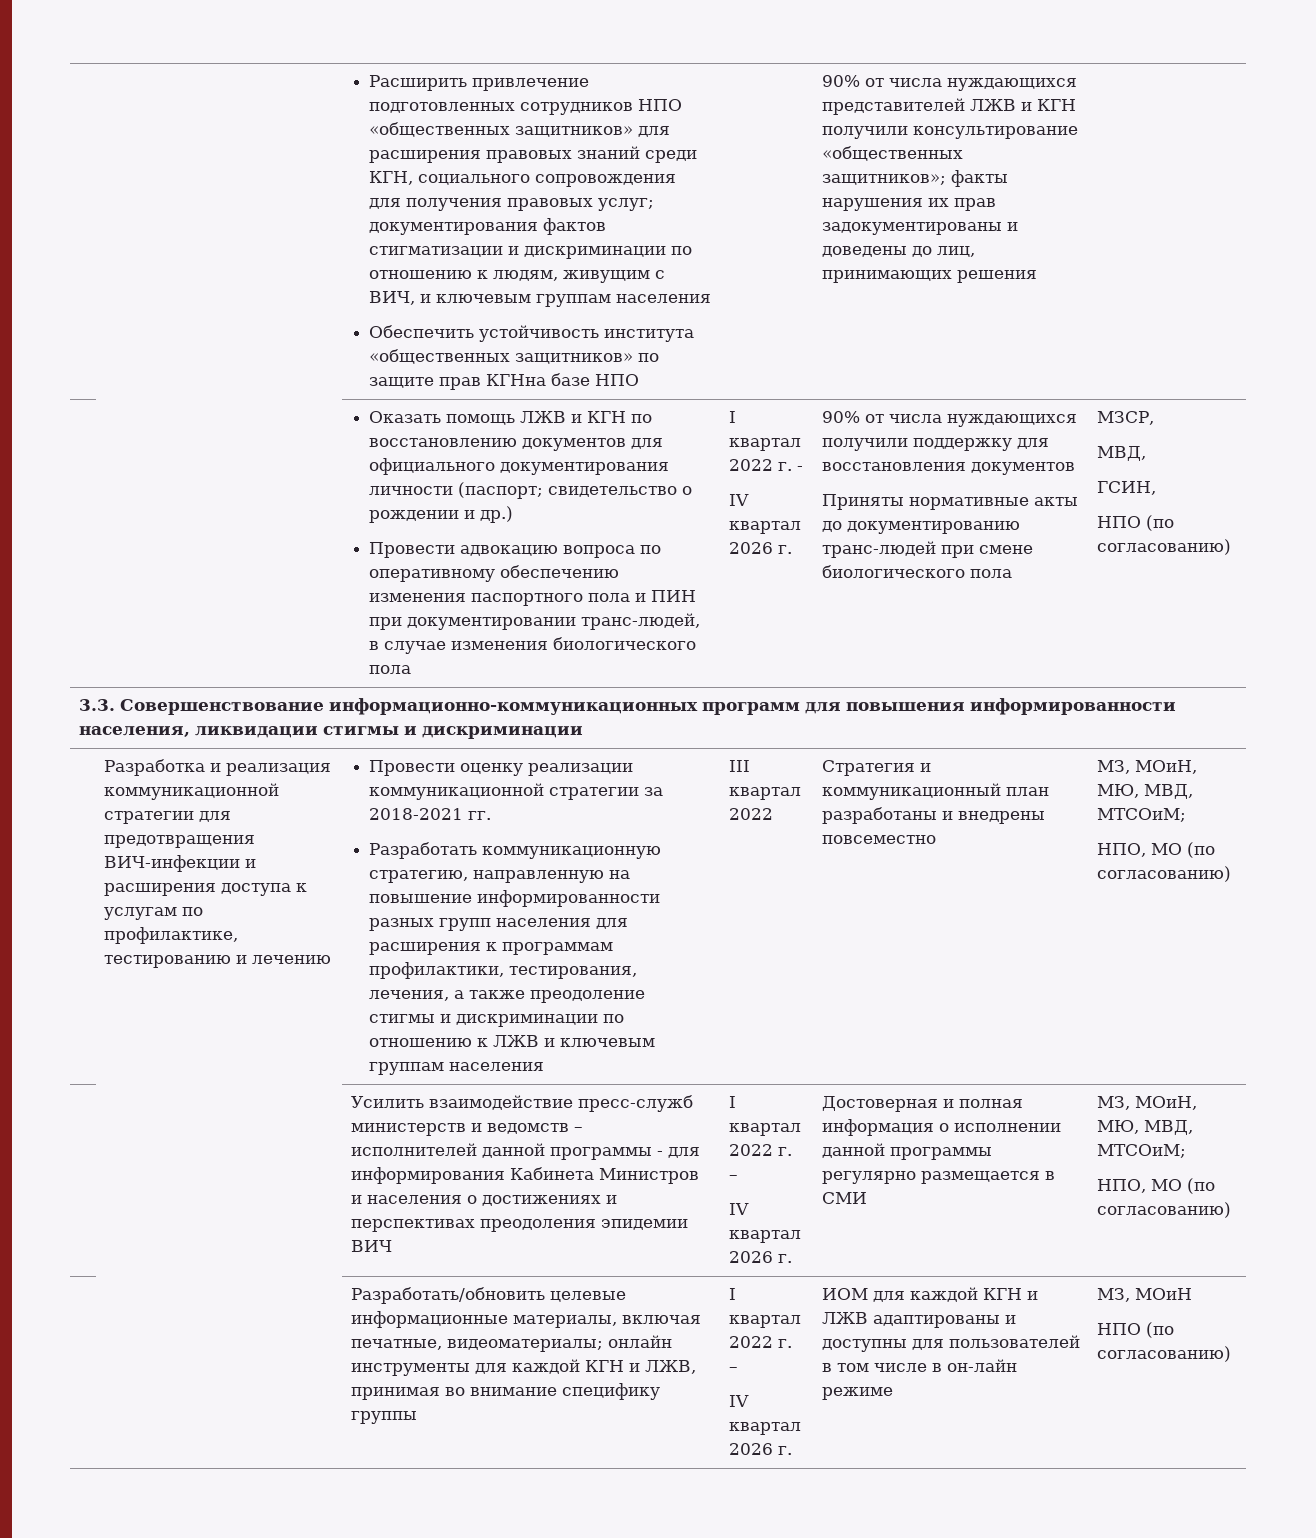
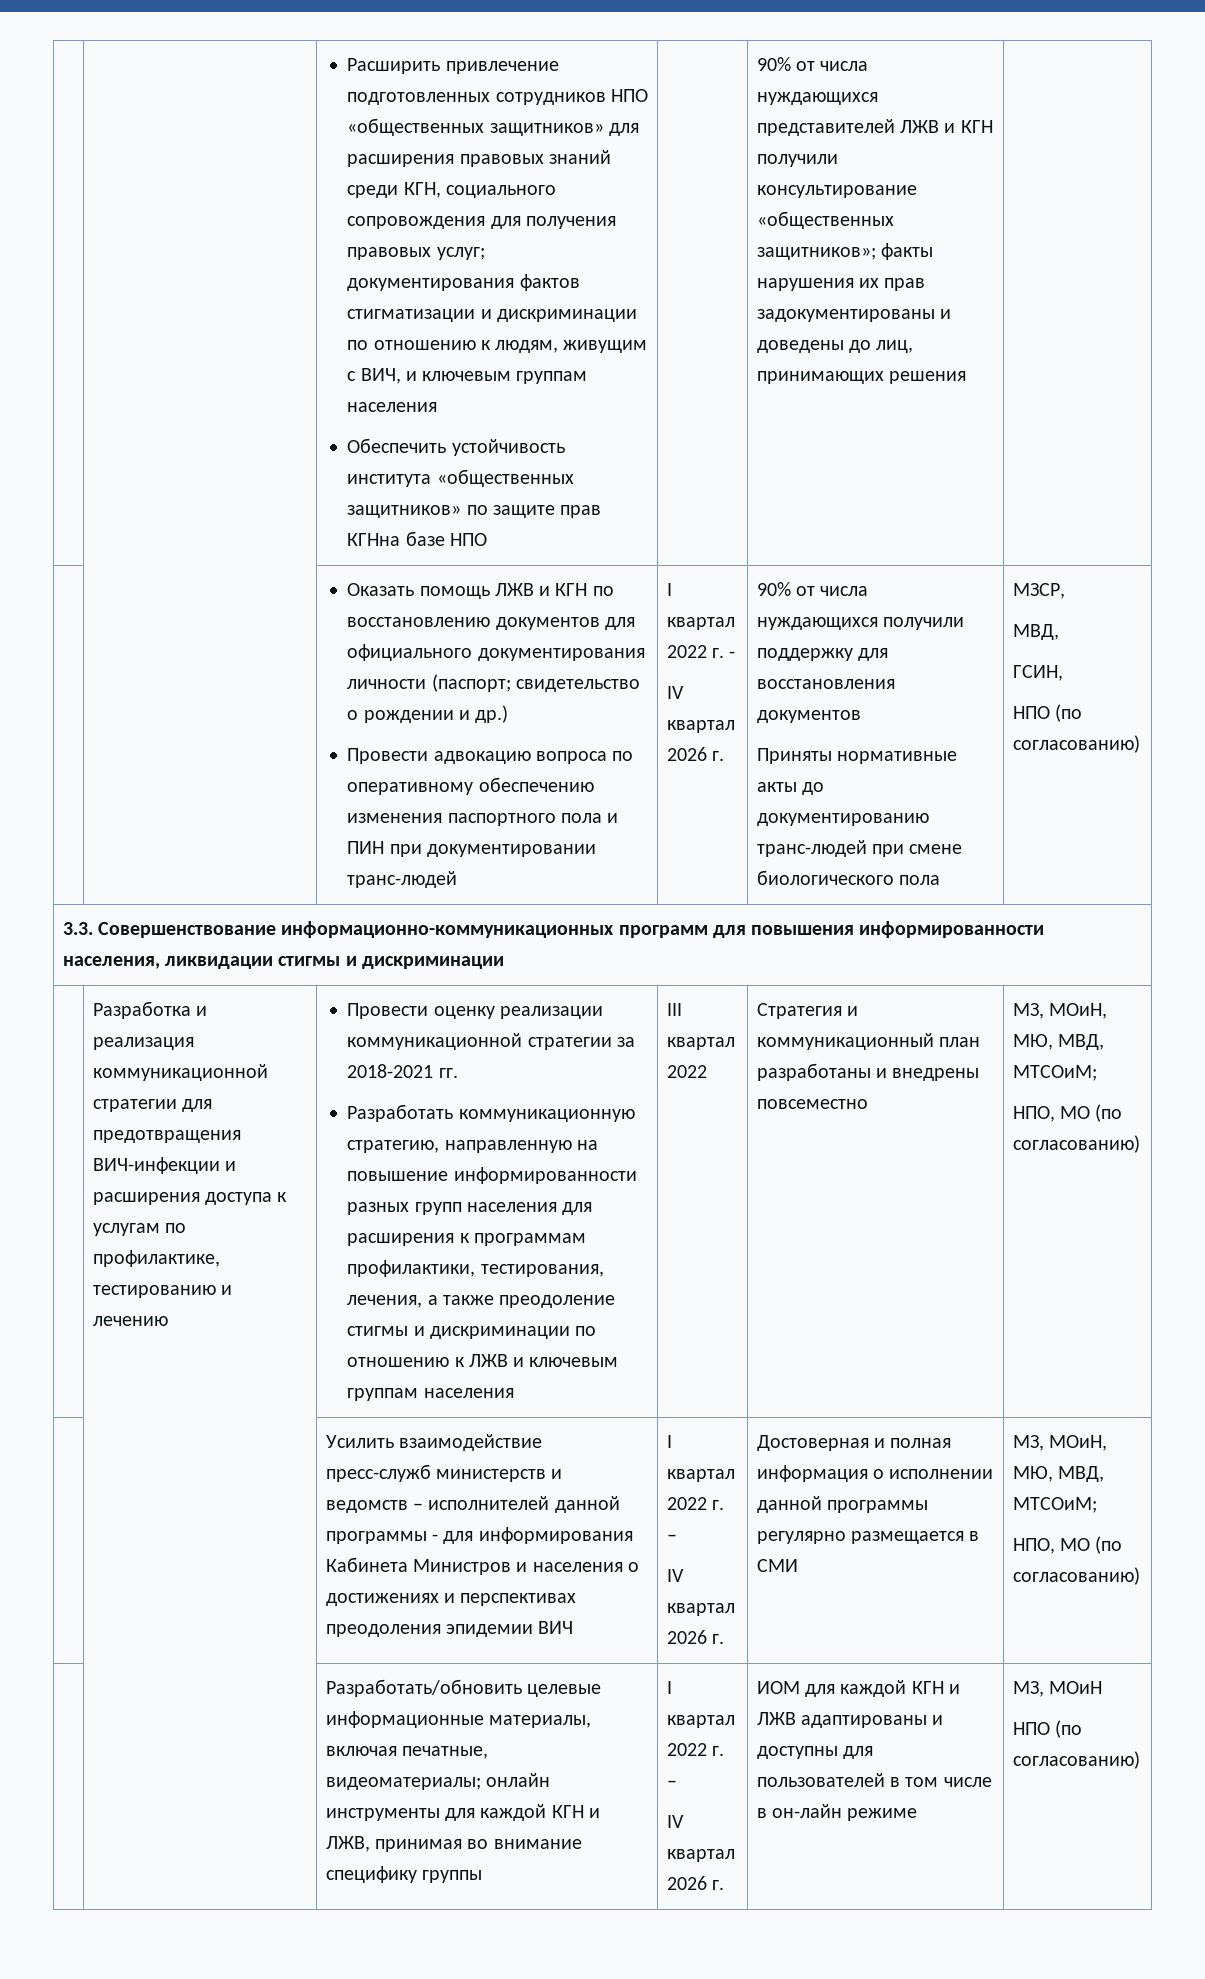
[580,613,700,630] [368,637,696,654] [368,665,411,674] транс-людей, в случае изменения биологического пола -> [347,871,458,888] транс-людей

